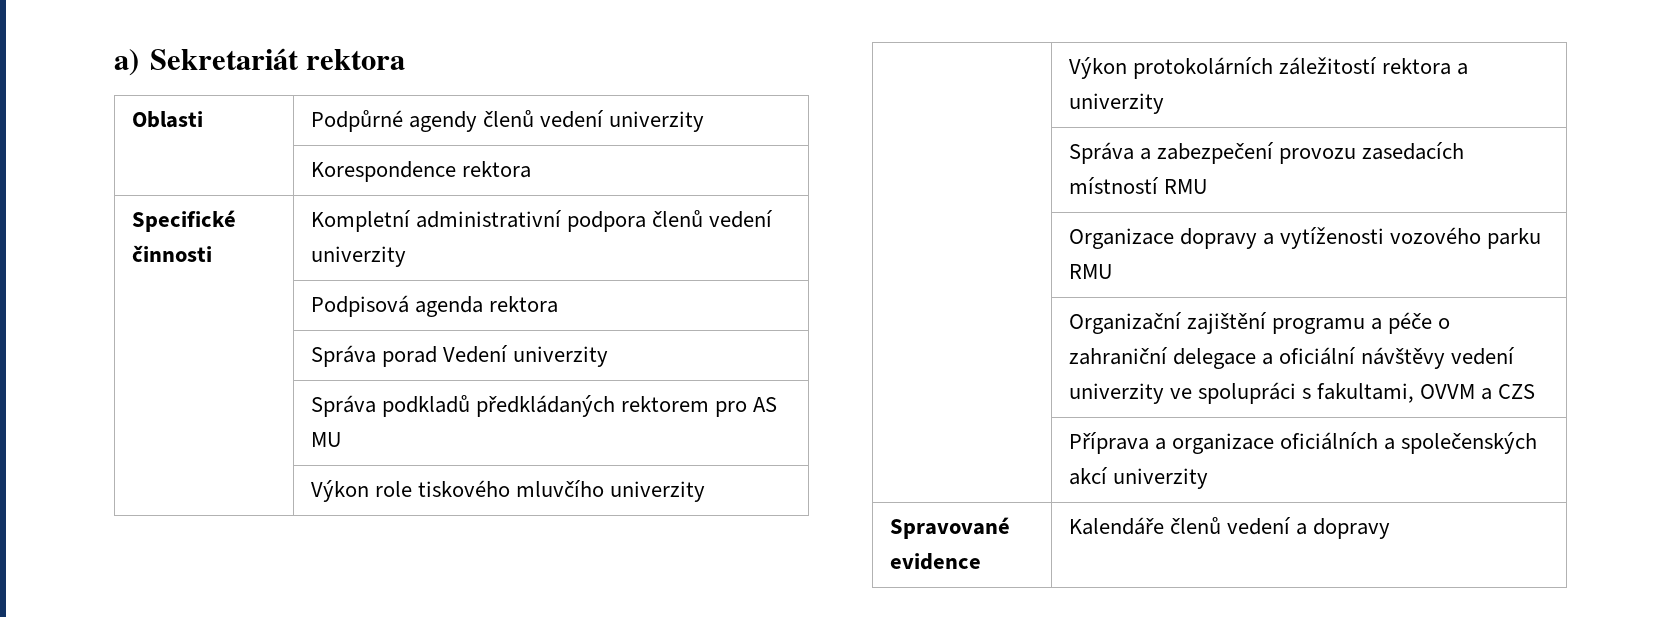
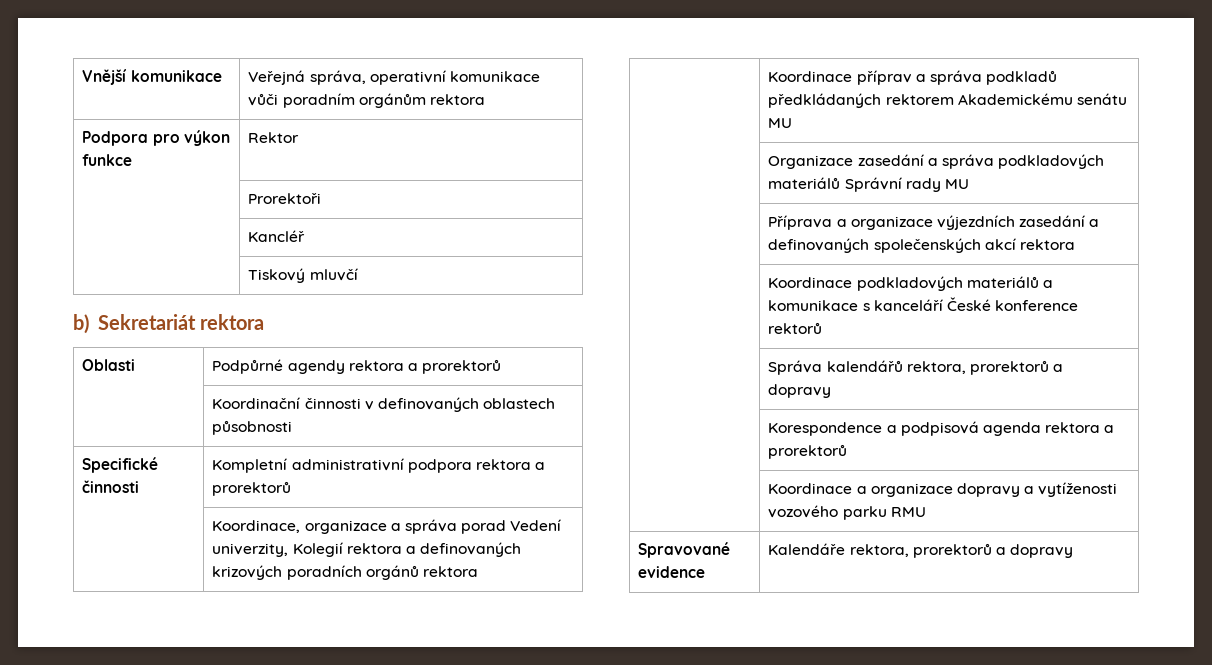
[114,49,139,76] a) -> [82,69,222,85] [248,70,540,85] [248,93,485,108] [82,130,230,146] [82,154,133,166] [248,132,300,143] [248,193,322,204] [248,230,306,242] [248,268,358,283] [73,314,89,334] Vnější komunikace | Veřejná správa, operativní komunikace vůči poradním orgánům rektora // Podpora pro výkon funkce | Rektor // | Prorektoři // | Kancléř // | Tiskový mluvčí // b)
[482,110,704,132] [310,161,531,182] členů vedení univerzity // | Korespondence rektora -> [348,359,502,374] [212,397,556,412] [212,420,293,435] rektora a prorektorů // | Koordinační činnosti v definovaných oblastech působnosti
[651,210,773,228] [310,246,406,267] [310,295,558,317] [310,345,608,367] [310,395,778,417] [310,432,342,447] [310,480,705,502] [1068,57,1468,79] [1068,93,1164,114] [1068,142,1464,164] [1068,177,1208,194] [1068,228,1174,249] členů vedení univerzity // | Podpisová agenda rektora // | Správa porad Vedení univerzity // | Správa podkladů předkládaných rektorem pro AS MU // | Výkon role tiskového mluvčího univerzity // | Výkon protokolárních záležitostí rektora a univerzity // | Správa a zabezpečení provozu zasedacích místností RMU // | Organizace -> [475,459,546,470] [212,481,292,496] [212,519,562,534] [212,542,522,557] [212,565,478,580] [768,70,1058,85] [768,93,1127,108] [768,118,793,128] [768,154,1105,169] [768,177,969,192] [768,215,1100,230] [768,238,1075,253] [768,276,1053,291] [768,297,1079,311] [768,322,823,334] [768,360,1064,375] [768,384,832,398] [768,421,1115,436] [768,444,848,459] [768,483,953,497] rektora a prorektorů // | Koordinace, organizace a správa porad Vedení univerzity, Kolegií rektora a definovaných krizových poradních orgánů rektora // | Koordinace příprav a správa podkladů předkládaných rektorem Akademickému senátu MU // | Organizace zasedání a správa podkladových materiálů Správní rady MU // | Příprava a organizace výjezdních zasedání a definovaných společenských akcí rektora // | Koordinace podkladových materiálů a komunikace s kanceláří České konference rektorů // | Správa kalendářů rektora, prorektorů a dopravy // | Korespondence a podpisová agenda rektora a prorektorů // | Koordinace a organizace
[1068,312,1451,334] [1068,347,1516,369] [1068,382,1536,404] [1068,432,1538,454] [1068,467,1208,489] // | Organizační zajištění programu a péče o zahraniční delegace a oficiální návštěvy vedení univerzity ve spolupráci s fakultami, OVVM a CZS // | Příprava a organizace oficiálních a společenských akcí univerzity -> (926, 512) none
[1169,517,1291,535] členů vedení -> [849,543,992,558] rektora, prorektorů

